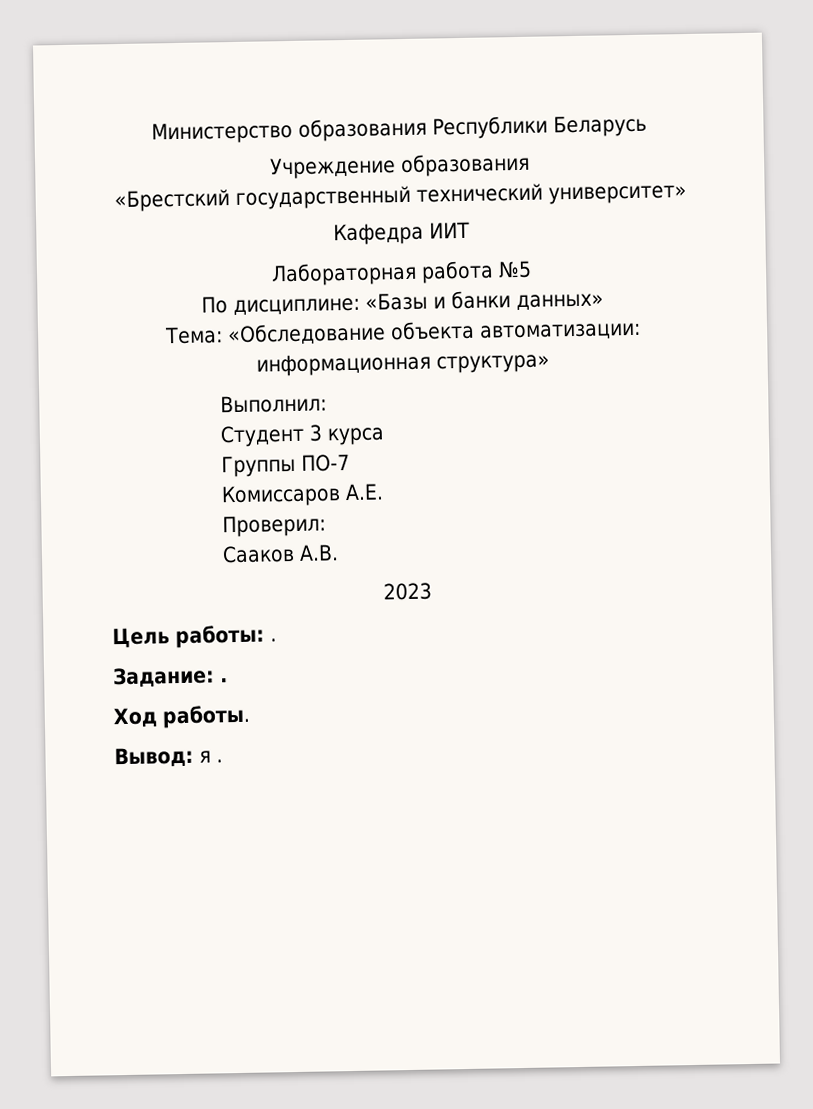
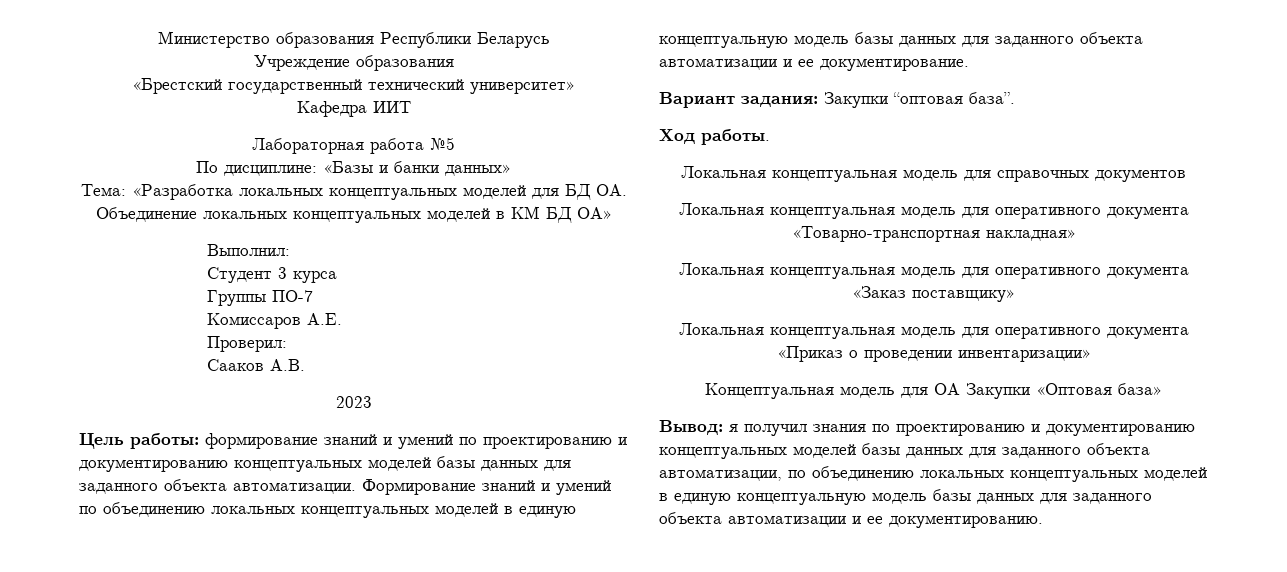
[226,320,641,346] [256,352,550,377] «Обследование объекта автоматизации: информационная структура» -> [131,184,627,200] [95,206,612,223] «Разработка локальных концептуальных моделей для БД ОА. Объединение локальных концептуальных моделей в КМ БД ОА»
[270,638,277,642] [112,666,228,688] [113,704,251,729] [114,746,223,768] . // Задание: . // Ход работы. // Вывод: я . -> [205,433,627,449] [79,456,571,472] [79,479,611,495] [79,502,576,518] [659,32,1143,48] [659,58,969,71] [659,92,1015,108] [659,129,770,145] [681,166,1186,182] [678,203,1189,219] [791,226,1076,242] [678,263,1189,279] [852,286,1015,302] [678,323,1189,339] [776,346,1091,362] [705,383,1162,399] [659,420,1195,436] [659,443,1150,459] [659,466,1207,482] [659,489,1152,505] [659,512,1043,528] формирование знаний и умений по проектированию и документированию концептуальных моделей базы данных для заданного объекта автоматизации. Формирование знаний и умений по объединению локальных концептуальных моделей в единую концептуальную модель базы данных для заданного объекта автоматизации и ее документирование. // Вариант задания: Закупки “оптовая база”. // Ход работы. // Локальная концептуальная модель для справочных документов // Локальная концептуальная модель для оперативного документа «Товарно-транспортная накладная» // Локальная концептуальная модель для оперативного документа «Заказ поставщику» // Локальная концептуальная модель для оперативного документа «Приказ о проведении инвентаризации» // Концептуальная модель для ОА Закупки «Оптовая база» // Вывод: я получил знания по проектированию и документированию концептуальных моделей базы данных для заданного объекта автоматизации, по объединению локальных концептуальных моделей в единую концептуальную модель базы данных для заданного объекта автоматизации и ее документированию.

